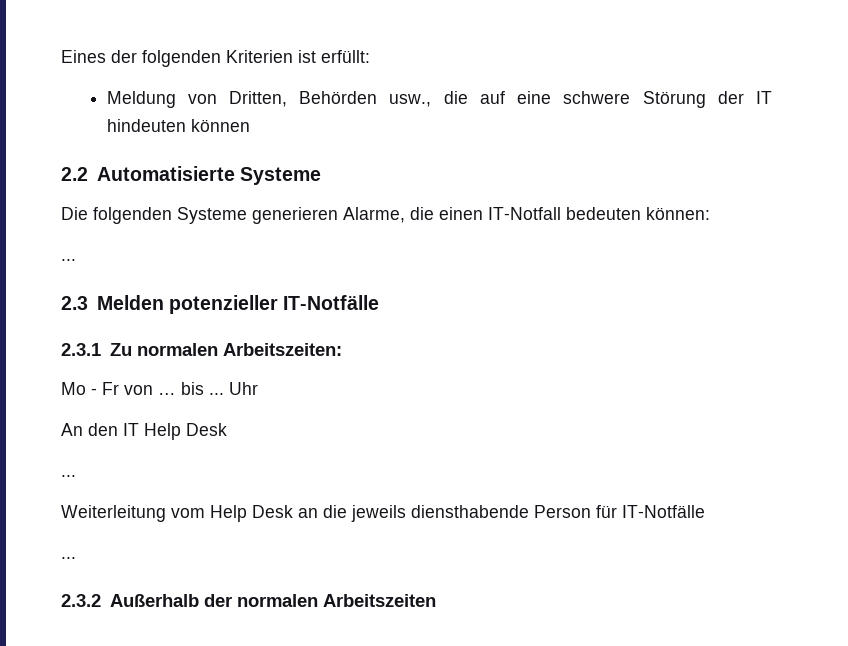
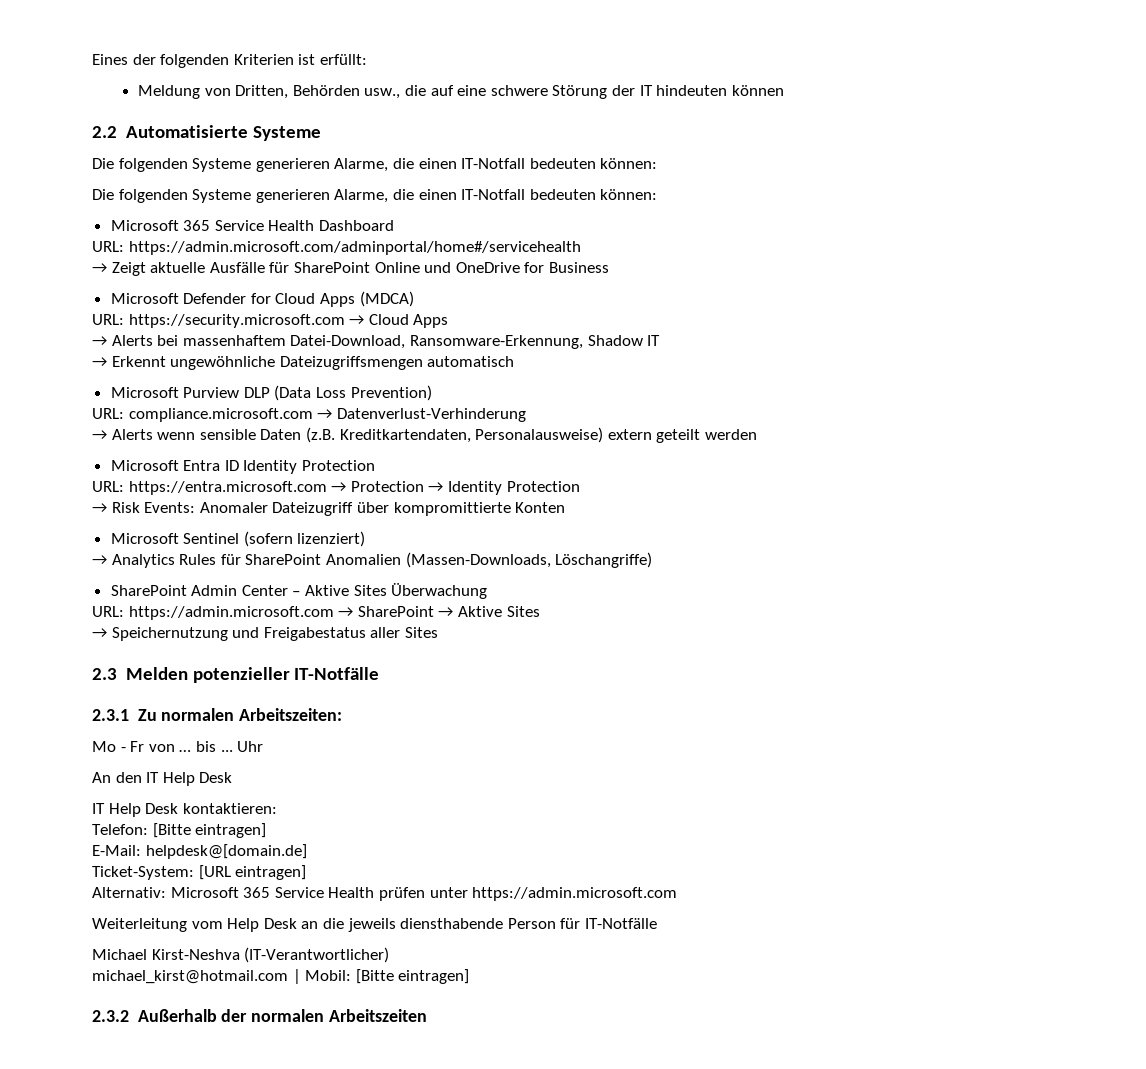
[61,259,76,261] ... -> [92,189,658,203] [110,220,395,231] [92,241,581,255] [92,262,609,276] [110,291,414,307] [92,314,449,328] [92,335,661,349] [92,356,515,370] [110,385,432,401] [92,408,526,422] [92,427,757,443] [110,460,376,474] [92,481,580,495] [92,502,566,516] [110,531,366,547] [92,552,653,568] [110,583,488,599] [92,606,540,620] [92,627,438,641] Die folgenden Systeme generieren Alarme, die einen IT-Notfall bedeuten können: // Microsoft 365 Service Health Dashboard // URL: https://admin.microsoft.com/adminportal/home#/servicehealth // → Zeigt aktuelle Ausfälle für SharePoint Online und OneDrive for Business // Microsoft Defender for Cloud Apps (MDCA) // URL: https://security.microsoft.com → Cloud Apps // → Alerts bei massenhaftem Datei-Download, Ransomware-Erkennung, Shadow IT // → Erkennt ungewöhnliche Dateizugriffsmengen automatisch // Microsoft Purview DLP (Data Loss Prevention) // URL: compliance.microsoft.com → Datenverlust-Verhinderung // → Alerts wenn sensible Daten (z.B. Kreditkartendaten, Personalausweise) extern geteilt werden // Microsoft Entra ID Identity Protection // URL: https://entra.microsoft.com → Protection → Identity Protection // → Risk Events: Anomaler Dateizugriff über kompromittierte Konten // Microsoft Sentinel (sofern lizenziert) // → Analytics Rules für SharePoint Anomalien (Massen-Downloads, Löschangriffe) // SharePoint Admin Center – Aktive Sites Überwachung // URL: https://admin.microsoft.com → SharePoint → Aktive Sites // → Speichernutzung und Freigabestatus aller Sites
[61,475,76,477] ... -> [92,803,277,817] [92,823,267,838] [92,844,307,859] [92,865,307,880] [92,887,678,901] IT Help Desk kontaktieren: // Telefon: [Bitte eintragen] // E-Mail: helpdesk@[domain.de] // Ticket-System: [URL eintragen] // Alternativ: Microsoft 365 Service Health prüfen unter https://admin.microsoft.com
[61,557,76,559] ... -> [92,947,390,963] [92,969,470,984] Michael Kirst-Neshva (IT-Verantwortlicher) // michael_kirst@hotmail.com | Mobil: [Bitte eintragen]

